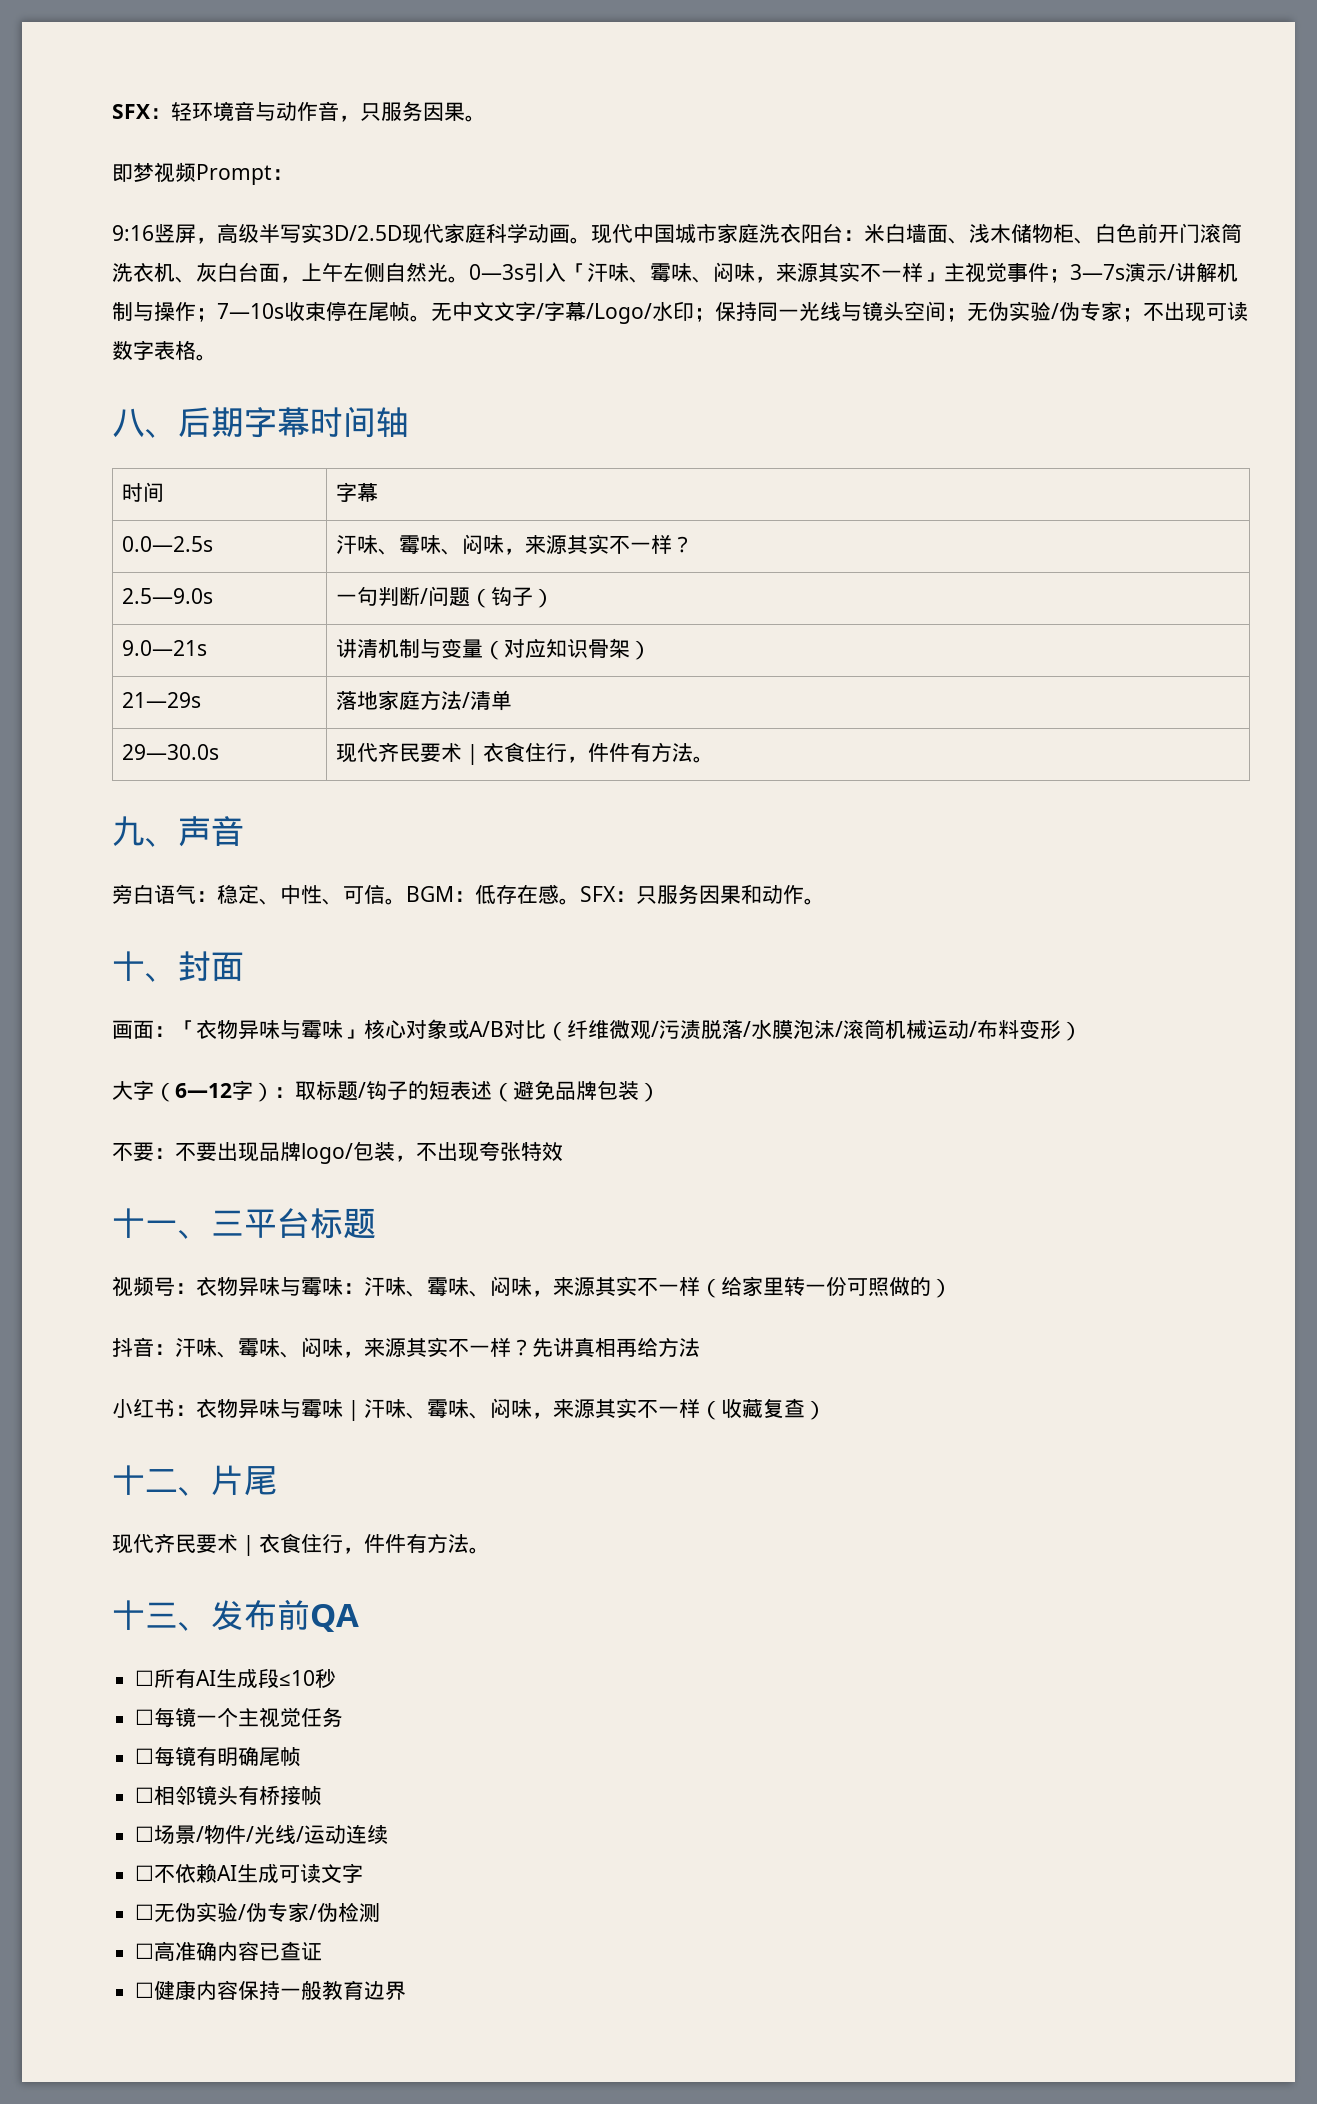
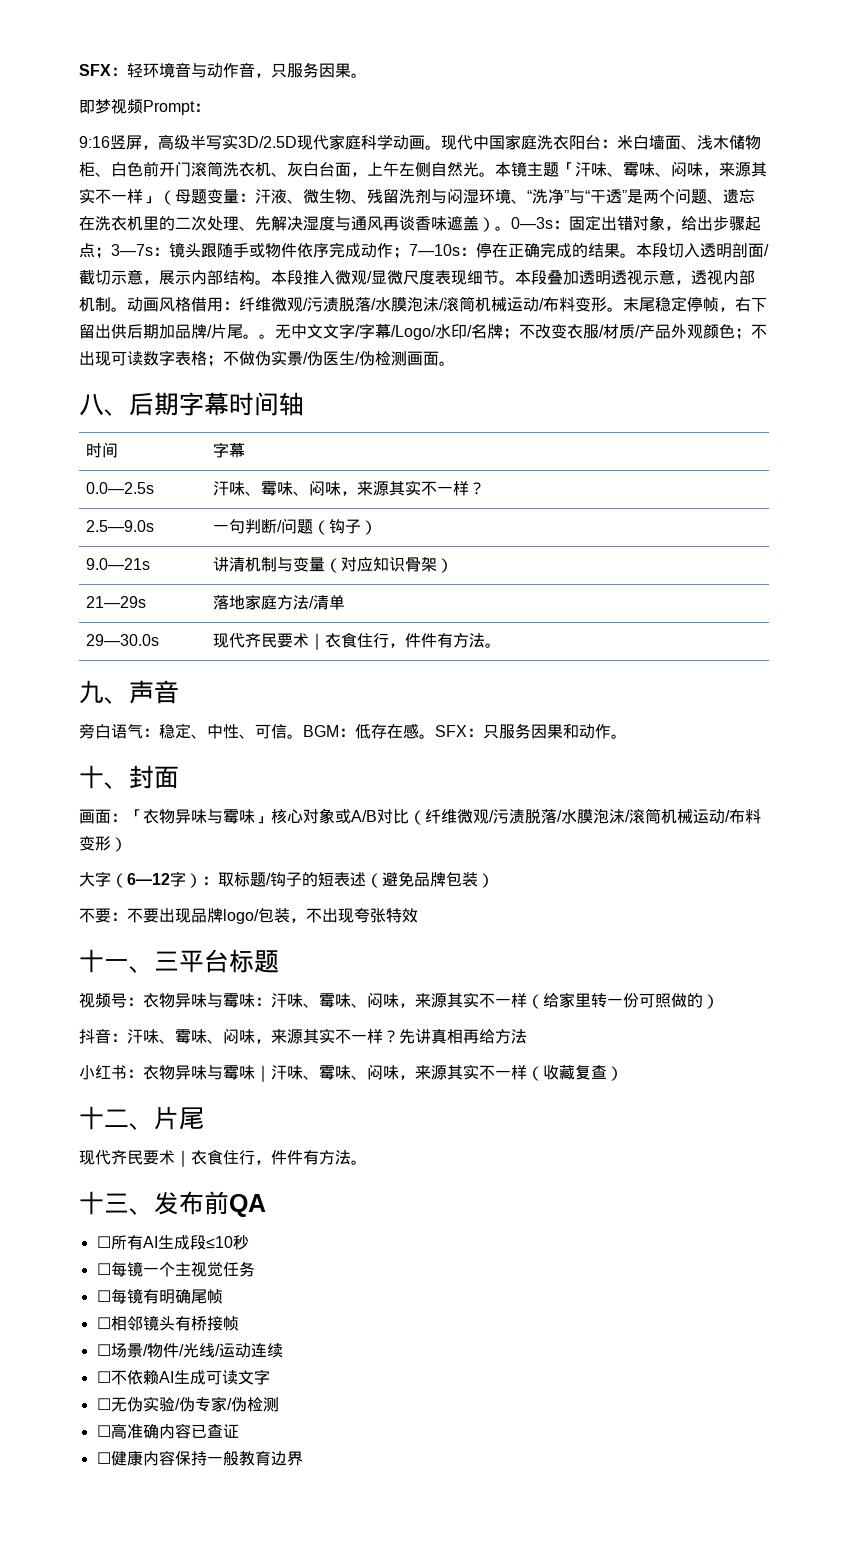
[675,223,717,244] 城市 -> (505, 142) none
[469,263,566,282] 0—3s引入 -> [495,161,559,177] 本镜主题
[944,262,1238,283] [112,301,410,322] 主视觉事件；3—7s演示/讲解机制与操作；7—10s收束停在尾帧 -> [159,188,755,205] [79,215,761,232] [79,242,769,259] [79,269,755,285] [79,296,767,312] [79,324,259,339] （母题变量：汗液、微生物、残留洗剂与闷湿环境、“洗净”与“干透”是两个问题、遗忘在洗衣机里的二次处理、先解决湿度与通风再谈香味遮盖）。0—3s：固定出错对象，给出步骤起点；3—7s：镜头跟随手或物件依序完成动作；7—10s：停在正确完成的结果。本段切入透明剖面/截切示意，展示内部结构。本段推入微观/显微尺度表现细节。本段叠加透明透视示意，透视内部机制。动画风格借用：纤维微观/污渍脱落/水膜泡沫/滚筒机械运动/布料变形。末尾稳定停帧，右下留出供后期加品牌/片尾。
[694,301,1122,322] ；保持同一光线与镜头空间；无伪实验/伪专家 -> [467,324,735,340] /名牌；不改变衣服/材质/产品外观颜色
(196, 350) none -> [207,350,439,367] ；不做伪实景/伪医生/伪检测画面

